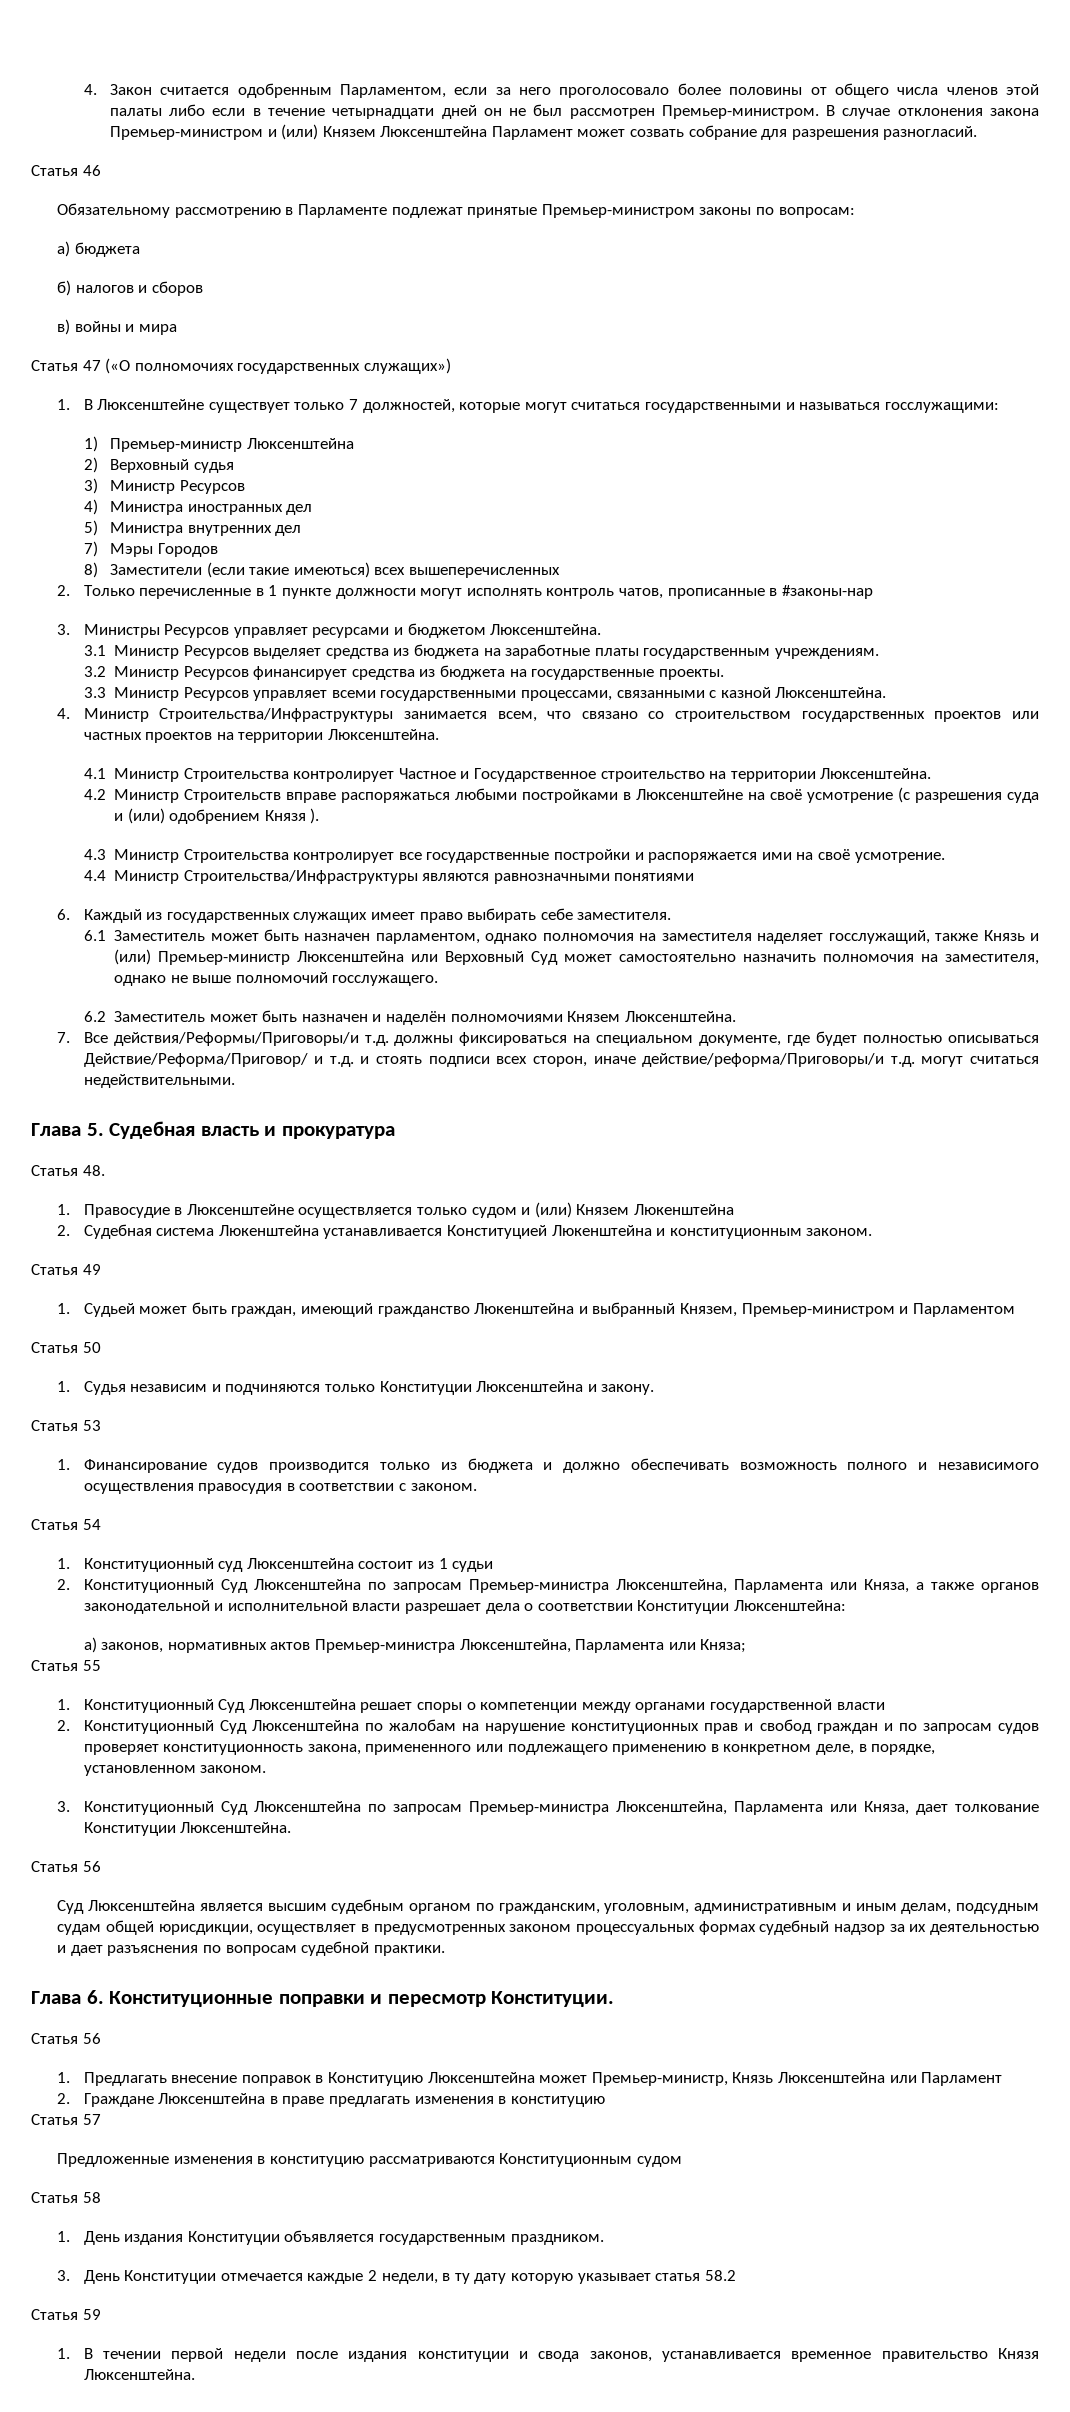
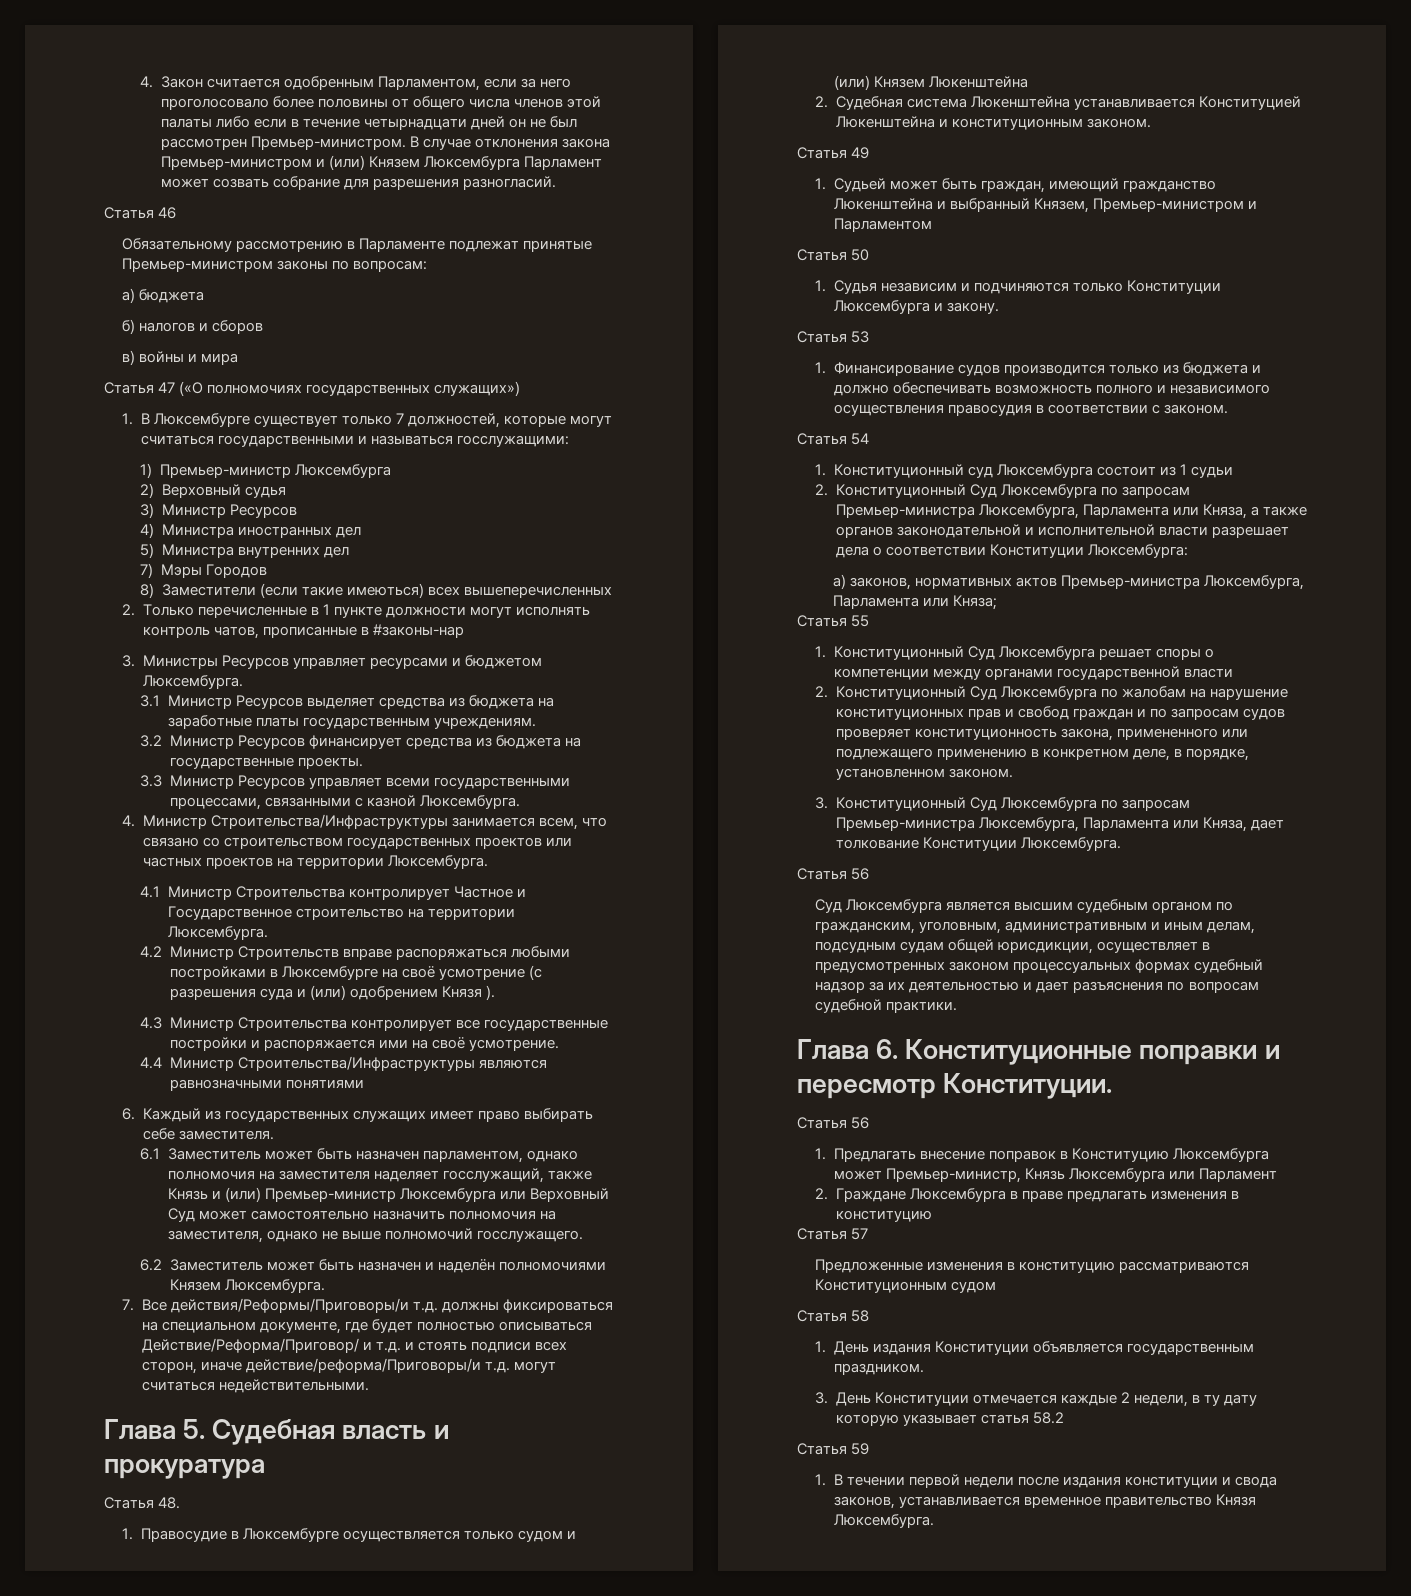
[380,126,488,137] Люксенштейна -> [423,156,520,170] Люксембурга
[97,399,205,410] Люксенштейне -> [153,413,250,427] Люксембурге
[246,438,354,449] Люксенштейна -> [294,464,391,478] Люксембурга
[490,624,602,635] Люксенштейна. -> [142,675,243,689] Люксембурга.
[775,687,887,698] Люксенштейна. -> [419,795,520,809] Люксембурга.
[327,729,439,740] Люксенштейна. -> [387,855,488,869] Люксембурга.
[820,768,932,779] Люксенштейна. -> [167,926,268,940] Люксембурга.
[636,789,744,800] Люксенштейне -> [281,966,378,980] Люксембурге
[297,951,405,962] Люксенштейна -> [399,1188,496,1202] Люксембурга
[624,1011,736,1022] Люксенштейна. -> [224,1279,325,1293] Люксембурга.
[186,1204,294,1215] Люксенштейне -> [242,1528,339,1542] Люксембурге
[476,1381,584,1392] Люксенштейна -> [833,300,930,314] Люксембурга
[246,1558,354,1569] Люксенштейна -> [996,464,1093,478] Люксембурга
[253,1579,727,1593] Люксенштейна по запросам Премьер-министра Люксенштейна, -> [1000,484,1190,498] [835,504,1079,519] Люксембурга по запросам Премьер-министра Люксембурга,
[733,1600,846,1611] Люксенштейна: -> [1087,544,1188,558] Люксембурга:
[459,1639,571,1653] Люксенштейна, -> [1204,575,1305,590] Люксембурга,
[248,1699,356,1710] Люксенштейна -> [998,646,1095,660] Люксембурга
[251,1720,359,1731] Люксенштейна -> [1000,686,1097,700] Люксембурга
[253,1801,727,1815] Люксенштейна по запросам Премьер-министра Люксенштейна, -> [1000,797,1190,811] [835,817,1079,832] Люксембурга по запросам Премьер-министра Люксембурга,
[180,1822,292,1833] Люксенштейна. -> [1020,837,1121,851] Люксембурга.
[88,1900,196,1911] Люксенштейна -> [846,899,943,913] Люксембурга
[427,2072,535,2083] Люксенштейна -> [1172,1148,1269,1162] Люксембурга
[777,2072,885,2083] Люксенштейна -> [1068,1168,1165,1182] Люксембурга
[158,2093,266,2104] Люксенштейна -> [909,1188,1006,1202] Люксембурга
[83,2369,195,2380] Люксенштейна. -> [833,1514,934,1528] Люксембурга.

